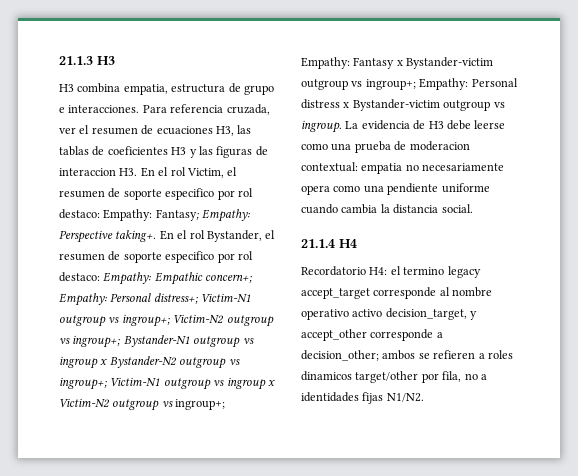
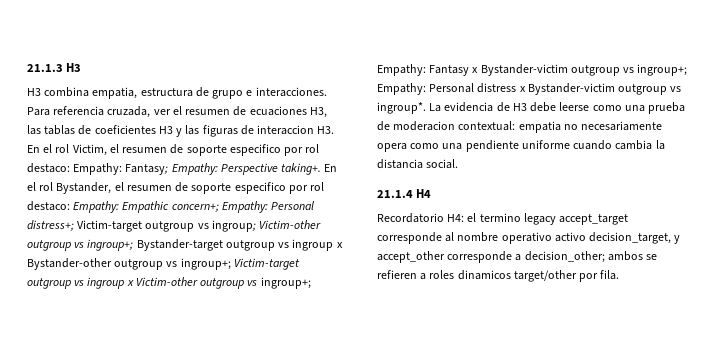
[201,293,252,303] [59,314,274,327] [59,335,254,348] [59,356,240,369] [59,377,275,390] [59,398,110,408] Victim-N1 outgroup vs ingroup+; Victim-N2 outgroup vs ingroup+; Bystander-N1 outgroup vs ingroup x Bystander-N2 outgroup vs ingroup+; Victim-N1 outgroup vs ingroup x Victim-N2 -> [77,220,322,232] [27,239,343,251] [27,258,300,270] [27,277,198,289] Victim-target outgroup vs ingroup; Victim-other outgroup vs ingroup+; Bystander-target outgroup vs ingroup x Bystander-other outgroup vs ingroup+; Victim-target outgroup vs ingroup x Victim-other
[301,120,342,133] ingroup. -> [377,102,426,114] ingroup*.
[442,371,487,382] [301,392,424,404] fila, no a identidades fijas N1/N2. -> [600,270,620,280] fila.

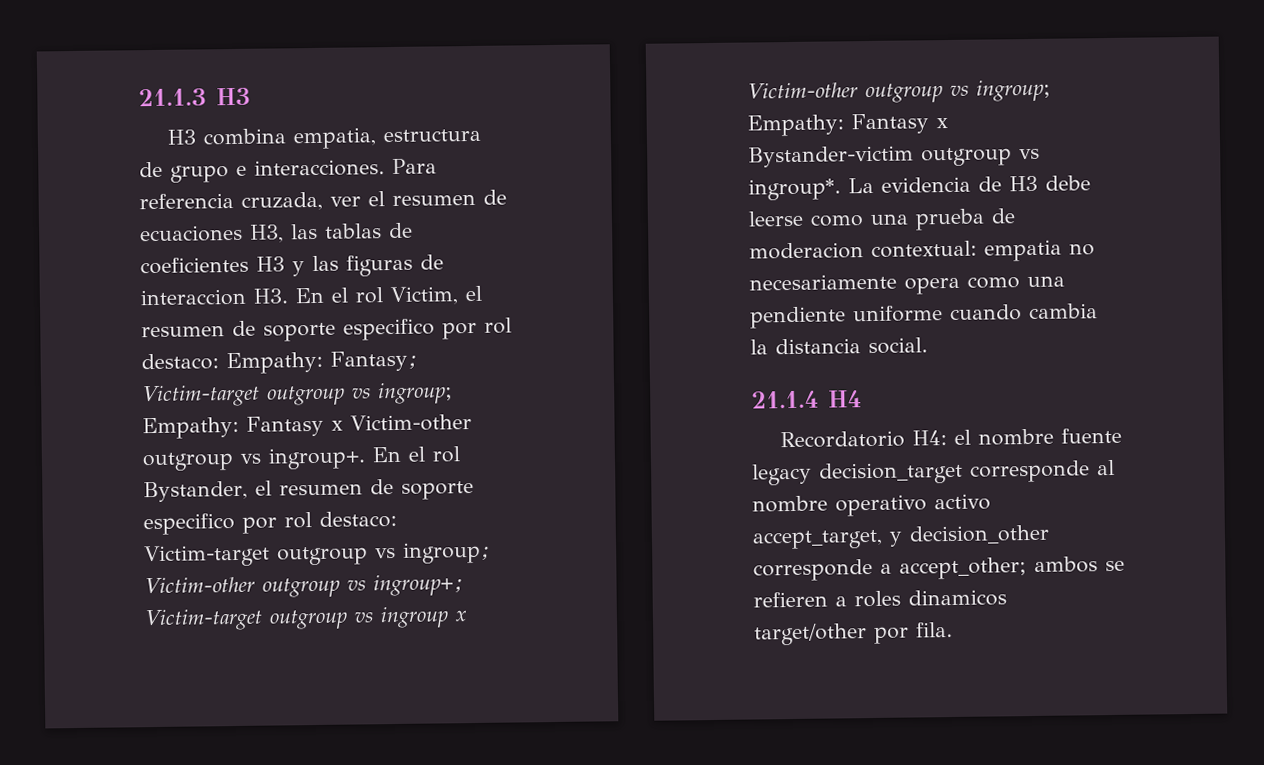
[171,163,322,175] Empathy: Perspective taking+. -> [142,382,453,408] [142,414,472,440] [142,447,366,472] Victim-target outgroup vs ingroup; Empathy: Fantasy x Victim-other outgroup vs ingroup+.
[73,201,315,213] [27,220,74,231] Empathy: Empathic concern+; Empathy: Personal distress+; -> (397, 519) none
[136,239,343,251] [27,258,231,270] Bystander-target outgroup vs ingroup x Bystander-other outgroup vs ingroup+; -> (464, 585) none
[260,277,311,289] ingroup+; -> [975,79,1051,102] ingroup;
[637,64,688,76] [377,83,682,95] ingroup+; Empathy: Personal distress x Bystander-victim outgroup vs -> (1040, 154) none
[479,213,629,225] termino legacy accept_target -> [978,427,1123,446] [752,461,963,486] nombre fuente legacy decision_target
[589,232,681,244] [377,251,445,263] decision_target, y accept_other -> [752,524,1050,550] accept_target, y decision_other
[524,251,605,263] decision_other; -> [899,557,1027,580] accept_other;

